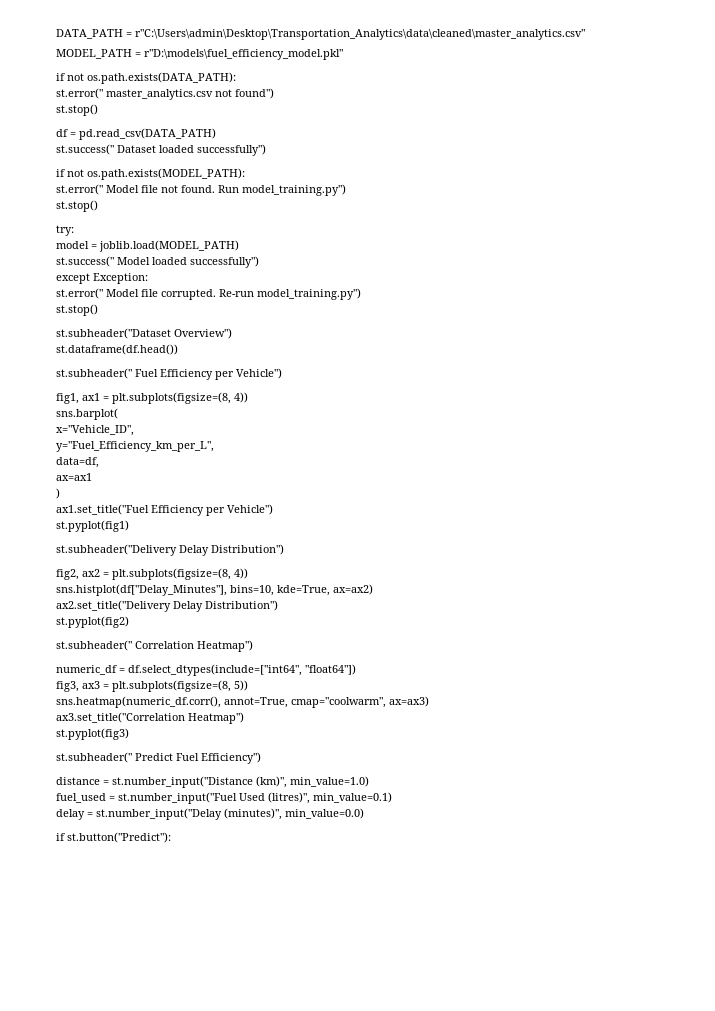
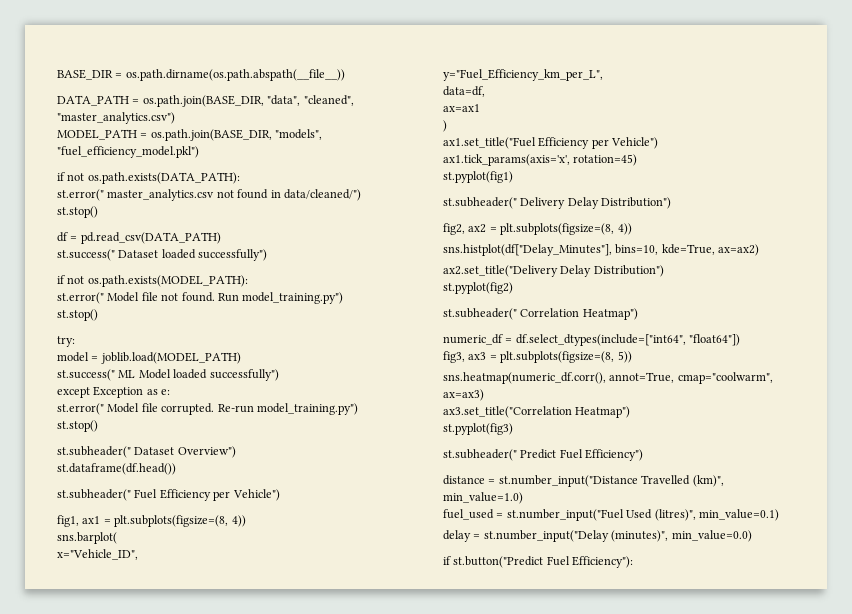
[56,29,585,40] DATA_PATH = r"C:\Users\admin\Desktop\Transportation_Analytics\data\cleaned\master_analytics.csv" -> [57,69,345,81] [57,95,354,107] [57,112,175,124] BASE_DIR = os.path.dirname(os.path.abspath(__file__)) // DATA_PATH = os.path.join(BASE_DIR, "data", "cleaned", "master_analytics.csv")
[144,49,343,60] r"D:\models\fuel_efficiency_model.pkl" -> [150,129,323,141] [57,146,199,158] os.path.join(BASE_DIR, "models", "fuel_efficiency_model.pkl")
[235,88,274,99] found") -> [237,189,361,201] found in data/cleaned/")
(114, 261) none -> [118,370,136,378] ML
[93,273,148,284] Exception: -> [93,386,171,398] Exception as e:
[56,328,171,339] st.subheader("Dataset -> [57,446,175,458] st.subheader(" Dataset
(273, 509) none -> [443,154,638,166] // ax1.tick_params(axis='x', rotation=45)
[56,544,177,556] st.subheader("Delivery -> [443,197,566,209] st.subheader(" Delivery
(253, 782) none -> [641,475,691,485] Travelled
[67,832,171,843] st.button("Predict"): -> [453,556,634,568] st.button("Predict Fuel Efficiency"):

